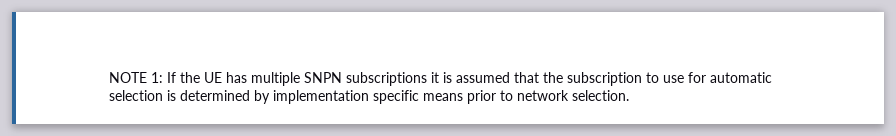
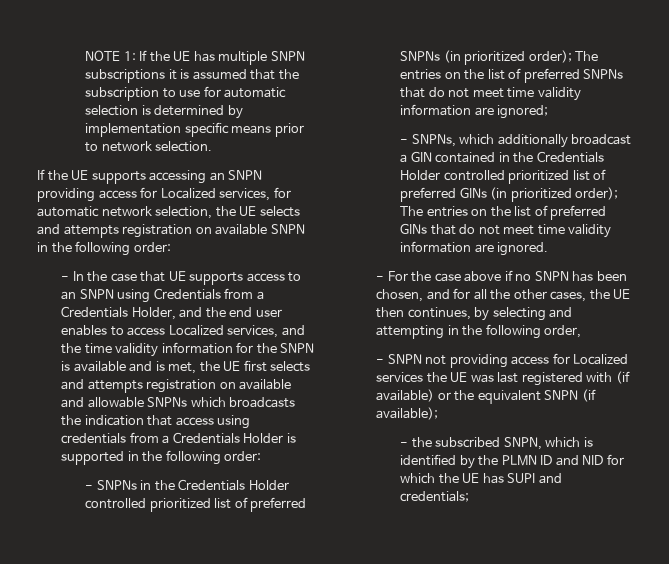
(630, 95) none -> [37,169,263,184] [37,187,291,202] [37,206,300,219] [37,224,305,238] [37,241,171,256] [61,271,302,285] [61,288,264,303] [61,306,282,320] [61,325,305,338] [61,342,315,357] [61,360,311,374] [61,379,292,393] [61,397,296,408] [61,415,251,429] [61,432,296,444] [61,450,262,465] [85,479,289,491] [85,497,307,512] [400,50,599,65] [400,68,624,83] [400,87,581,101] [400,104,549,119] [400,134,632,148] [400,151,604,163] [400,169,607,184] [400,187,619,202] [400,205,607,220] [400,223,612,238] [400,241,549,256] [376,270,627,282] [376,288,631,302] [376,307,573,321] [376,324,582,339] [376,353,629,368] [376,371,630,386] [376,389,596,404] [376,407,439,420] [400,437,593,450] [400,454,624,469] [400,473,562,484] [400,491,470,502] // If the UE supports accessing an SNPN providing access for Localized services, for automatic network selection, the UE selects and attempts registration on available SNPN in the following order: // - In the case that UE supports access to an SNPN using Credentials from a Credentials Holder, and the end user enables to access Localized services, and the time validity information for the SNPN is available and is met, the UE first selects and attempts registration on available and allowable SNPNs which broadcasts the indication that access using credentials from a Credentials Holder is supported in the following order: // - SNPNs in the Credentials Holder controlled prioritized list of preferred SNPNs (in prioritized order); The entries on the list of preferred SNPNs that do not meet time validity information are ignored; // - SNPNs, which additionally broadcast a GIN contained in the Credentials Holder controlled prioritized list of preferred GINs (in prioritized order); The entries on the list of preferred GINs that do not meet time validity information are ignored. // - For the case above if no SNPN has been chosen, and for all the other cases, the UE then continues, by selecting and attempting in the following order, // - SNPN not providing access for Localized services the UE was last registered with (if available) or the equivalent SNPN (if available); // - the subscribed SNPN, which is identified by the PLMN ID and NID for which the UE has SUPI and credentials;

